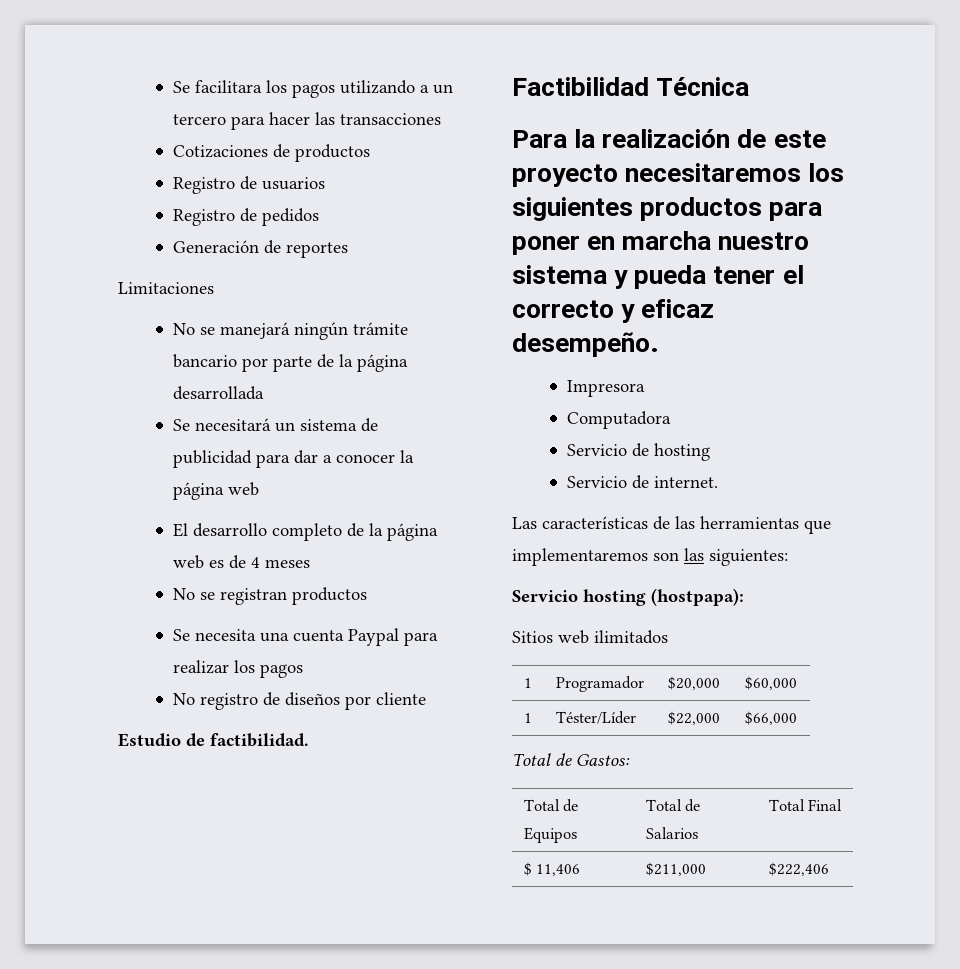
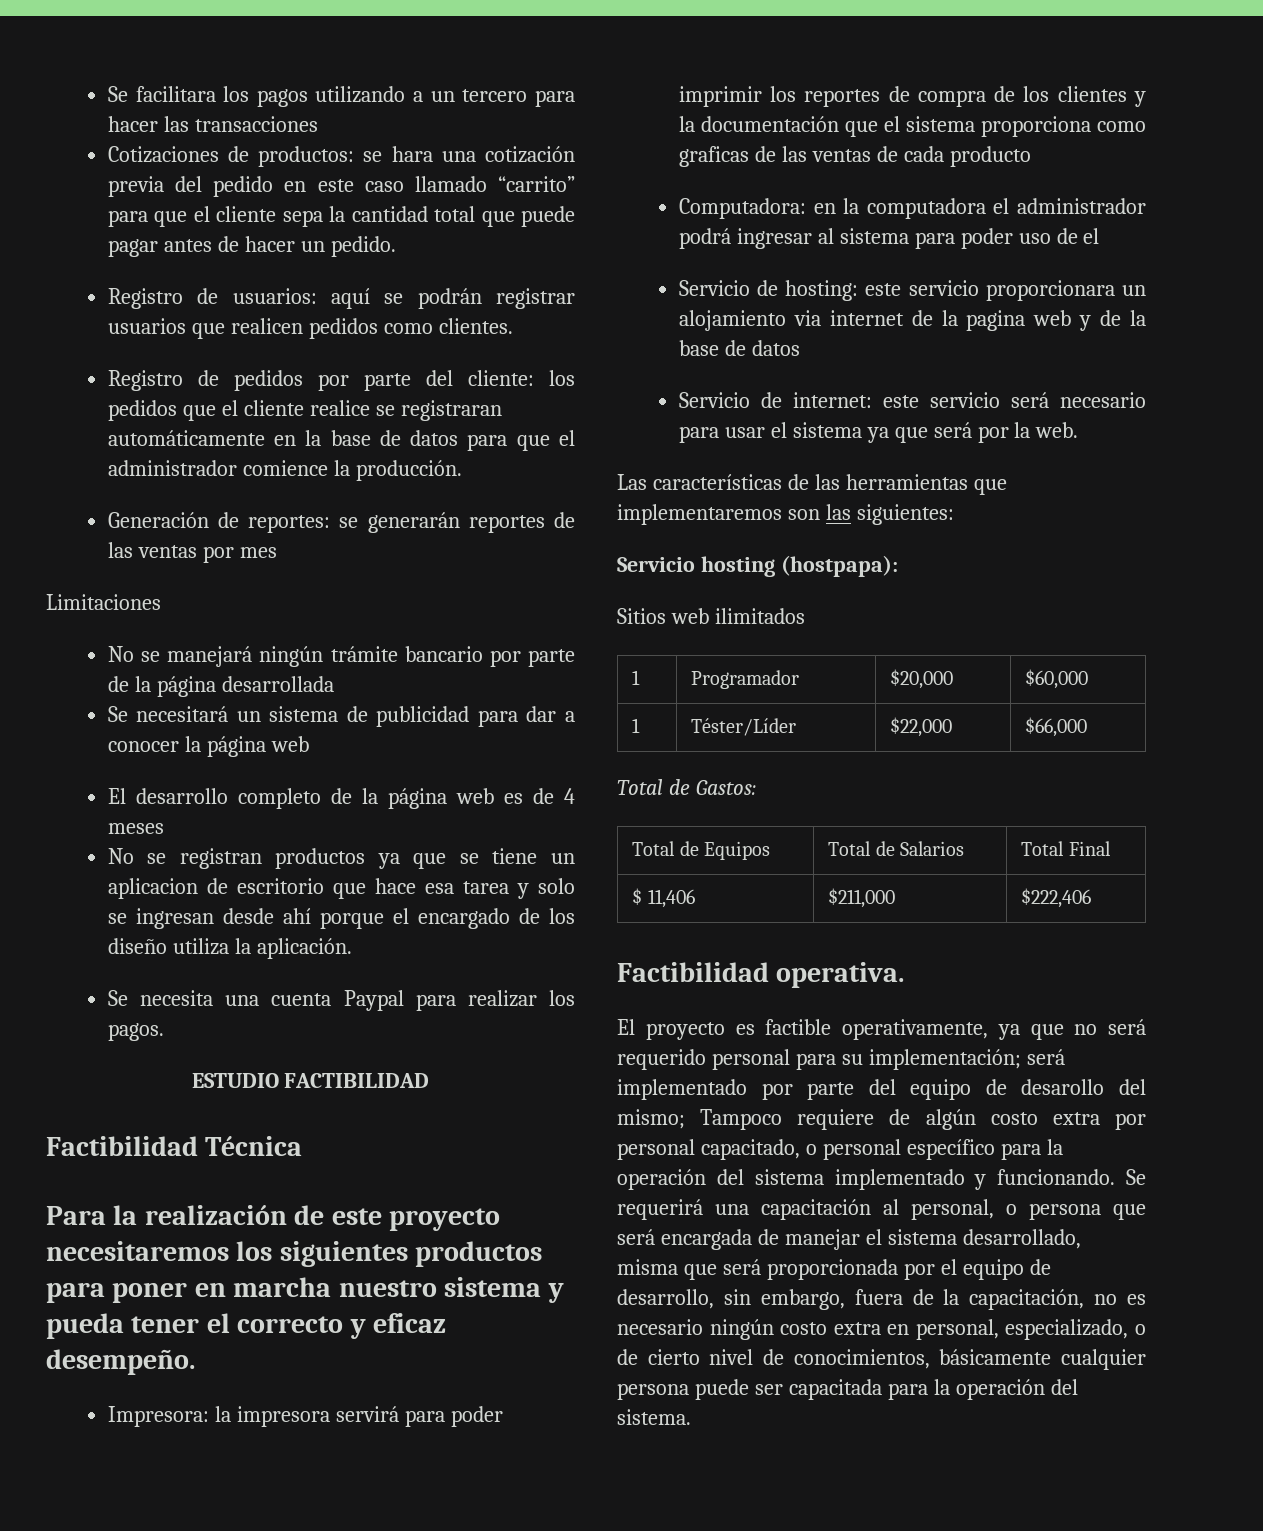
[295,144,371,162] [173,176,326,194] [173,208,320,226] [173,240,349,258] productos // Registro de usuarios // Registro de pedidos // Generación de reportes -> [258,146,575,167] [107,176,576,197] [107,206,575,227] [107,236,396,257] [107,288,575,309] [107,318,513,339] [107,370,575,391] [107,400,502,421] [107,430,575,451] [107,460,462,481] [107,512,575,533] [107,542,277,563] productos: se hara una cotización previa del pedido en este caso llamado “carrito” para que el cliente sepa la cantidad total que puede pagar antes de hacer un pedido. // Registro de usuarios: aquí se podrán registrar usuarios que realicen pedidos como clientes. // Registro de pedidos por parte del cliente: los pedidos que el cliente realice se registraran automáticamente en la base de datos para que el administrador comience la producción. // Generación de reportes: se generarán reportes de las ventas por mes
(368, 596) none -> [377,848,575,869] [107,878,575,899] [107,908,575,929] [107,938,352,959] ya que se tiene un aplicacion de escritorio que hace esa tarea y solo se ingresan desde ahí porque el encargado de los diseño utiliza la aplicación.
[260,664,304,678] [173,692,427,710] [118,733,309,747] pagos // No registro de diseños por cliente // Estudio de factibilidad. -> [107,1023,164,1041] [191,1073,430,1088] pagos. // ESTUDIO FACTIBILIDAD
[567,380,646,397] [567,411,672,429] [567,443,711,461] [567,475,719,489] Impresora // Computadora // Servicio de hosting // Servicio de internet. -> [107,1406,503,1427] [678,86,1146,107] [678,116,1146,137] [678,146,1031,167] [678,198,1146,219] [678,228,1100,249] [678,280,1146,301] [678,310,1146,331] [678,340,800,356] [678,392,1146,408] [678,422,1079,443] Impresora: la impresora servirá para poder imprimir los reportes de compra de los clientes y la documentación que el sistema proporciona como graficas de las ventas de cada producto // Computadora: en la computadora el administrador podrá ingresar al sistema para poder uso de el // Servicio de hosting: este servicio proporcionara un alojamiento via internet de la pagina web y de la base de datos // Servicio de internet: este servicio será necesario para usar el sistema ya que será por la web.
(829, 869) none -> [617,962,905,988] [617,1019,1146,1040] [617,1049,1065,1070] [617,1079,1146,1100] [617,1109,1146,1130] [617,1139,1063,1160] [617,1169,1146,1190] [617,1199,1146,1220] [617,1229,1081,1250] [617,1259,1051,1280] [617,1289,1146,1310] [617,1319,1146,1340] [617,1349,1146,1370] [617,1379,1078,1400] [617,1409,691,1425] // Factibilidad operativa. // El proyecto es factible operativamente, ya que no será requerido personal para su implementación; será implementado por parte del equipo de desarollo del mismo; Tampoco requiere de algún costo extra por personal capacitado, o personal específico para la operación del sistema implementado y funcionando. Se requerirá una capacitación al personal, o persona que será encargada de manejar el sistema desarrollado, misma que será proporcionada por el equipo de desarrollo, sin embargo, fuera de la capacitación, no es necesario ningún costo extra en personal, especializado, o de cierto nivel de conocimientos, básicamente cualquier persona puede ser capacitada para la operación del sistema.

